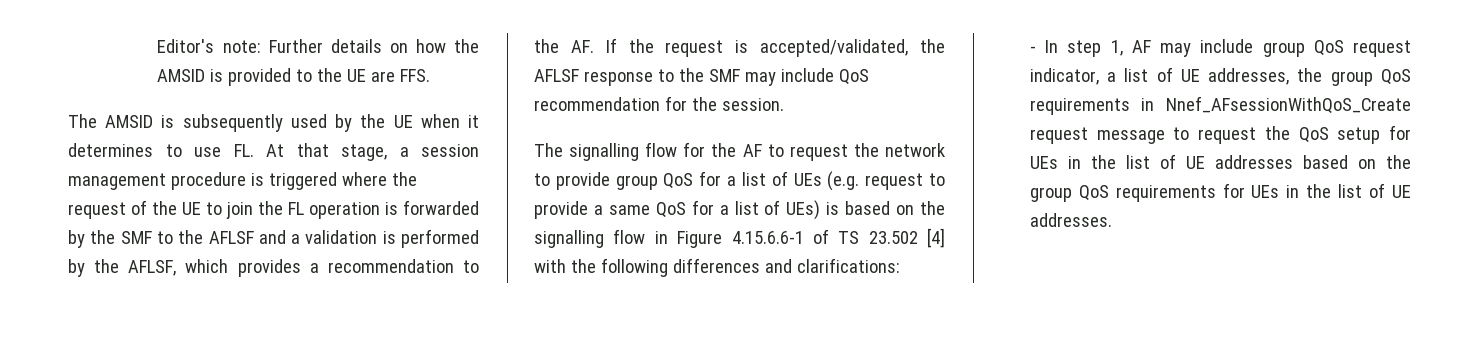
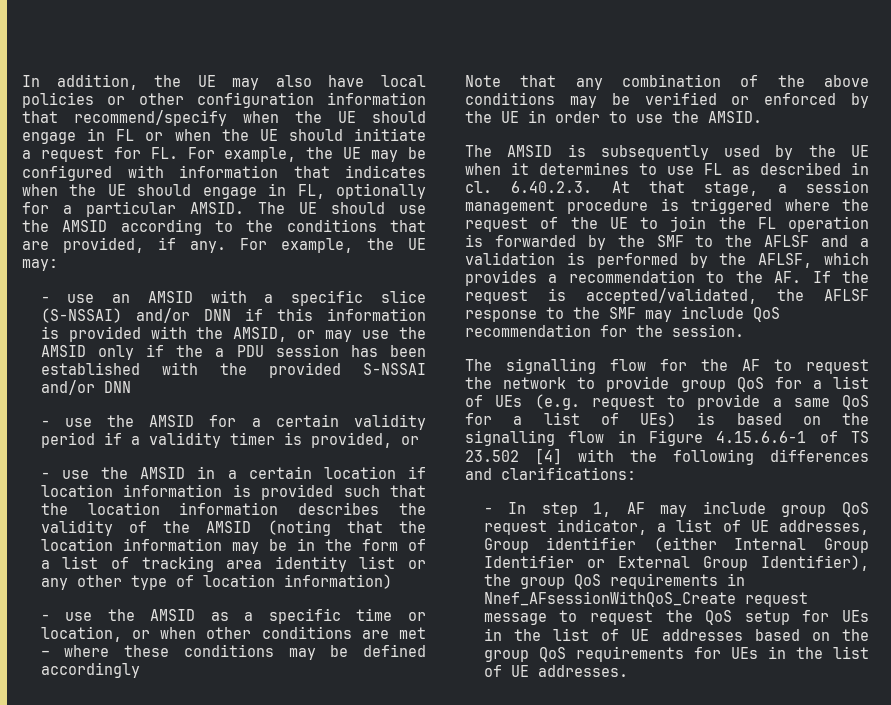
[157,39,480,53] [157,68,431,86] Editor's note: Further details on how the AMSID is provided to the UE are FFS. -> [22,74,426,90] [22,92,426,108] [22,110,426,126] [22,128,426,144] [22,147,427,162] [22,165,426,181] [22,183,426,199] [22,201,426,217] [22,219,426,235] [22,237,426,253] [22,259,58,271] [40,290,426,306] [40,308,427,323] [40,326,427,342] [40,344,426,360] [40,362,426,378] [40,380,131,395] [40,414,426,430] [40,432,419,448] [40,466,427,479] [40,484,426,500] [40,502,426,515] [40,520,426,536] [40,538,427,554] [40,556,427,572] [40,574,392,590] [40,608,427,624] [40,626,426,642] [40,644,427,660] [40,662,140,678] [465,74,869,90] [465,92,869,108] [465,110,762,123] In addition, the UE may also have local policies or other configuration information that recommend/specify when the UE should engage in FL or when the UE should initiate a request for FL. For example, the UE may be configured with information that indicates when the UE should engage in FL, optionally for a particular AMSID. The UE should use the AMSID according to the conditions that are provided, if any. For example, the UE may: // - use an AMSID with a specific slice (S-NSSAI) and/or DNN if this information is provided with the AMSID, or may use the AMSID only if the a PDU session has been established with the provided S-NSSAI and/or DNN // - use the AMSID for a certain validity period if a validity timer is provided, or // - use the AMSID in a certain location if location information is provided such that the location information describes the validity of the AMSID (noting that the location information may be in the form of a list of tracking area identity list or any other type of location information) // - use the AMSID as a specific time or location, or when other conditions are met – where these conditions may be defined accordingly // Note that any combination of the above conditions may be verified or enforced by the UE in order to use the AMSID.
[233,144,254,157] FL. -> [704,162,869,175] [465,181,593,193] FL as described in cl. 6.40.2.3.
(1290, 76) none -> [483,537,869,553] [483,555,869,571] Group identifier (either Internal Group Identifier or External Group Identifier),

